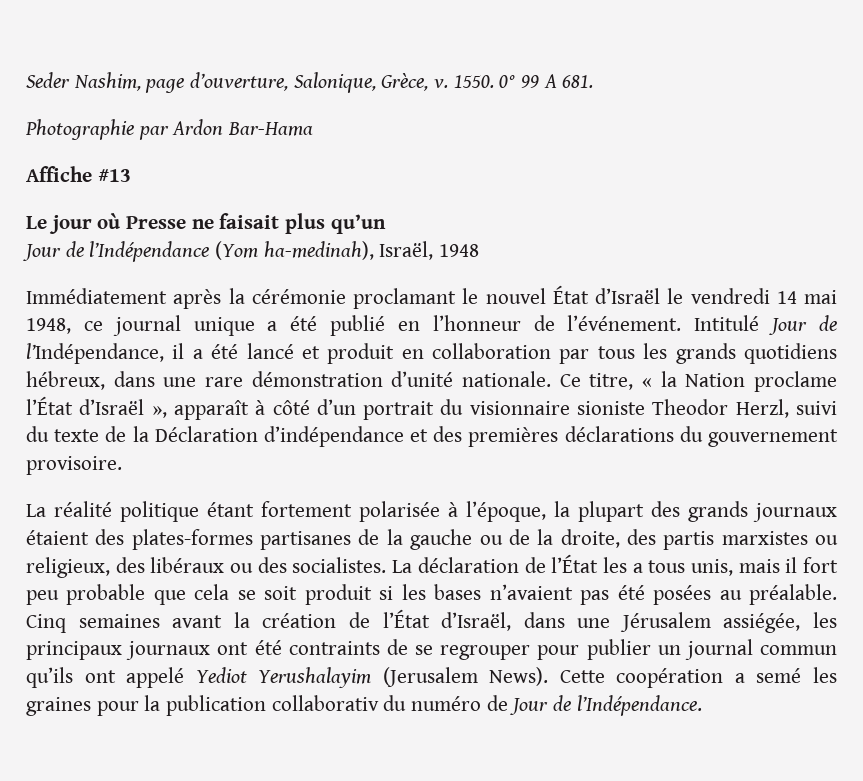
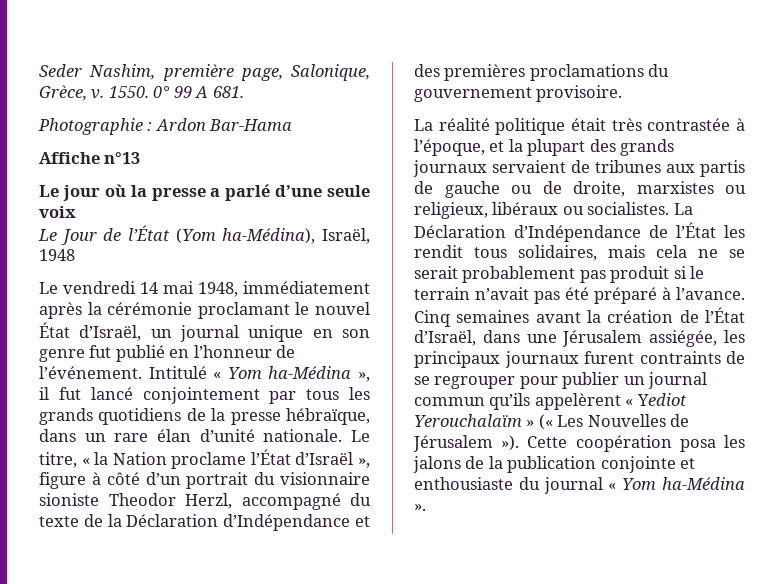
[145,72,289,93] page d’ouverture, -> [162,64,283,81] première page,
[138,126,169,140] par -> [147,122,153,131] :
[97,169,131,182] #13 -> [104,152,141,164] n°13
[126,213,386,234] [23,241,480,262] [26,288,167,304] Presse ne faisait plus qu’un // Jour de l’Indépendance (Yom ha-medinah), Israël, 1948 // Immédiatement -> [130,184,370,201] [39,206,76,218] [38,225,370,245] [39,249,75,261] [39,281,370,297] la presse a parlé d’une seule voix // Le Jour de l’État (Yom ha-Médina), Israël, 1948 // Le vendredi 14 mai 1948, immédiatement
[595,288,837,304] [26,315,318,336] d’Israël le vendredi 14 mai 1948, ce journal unique a été -> [79,325,370,342] [39,345,112,362] d’Israël, un journal unique en son genre fut
[769,315,837,335] [26,343,552,364] Jour de l’Indépendance, il a été lancé et produit en collaboration -> [213,366,370,382] [39,387,260,404] « Yom ha-Médina », il fut lancé conjointement
[26,371,383,390] hébreux, dans une rare démonstration -> [186,408,370,425] [39,429,191,442] de la presse hébraïque, dans un rare élan
[559,374,581,387] Ce -> [350,430,370,442] Le
[173,400,249,420] apparaît -> [39,472,86,489] figure
[795,401,837,415] suivi -> [241,493,341,510] accompagné
[263,426,404,447] d’indépendance -> [223,514,351,531] d’Indépendance
[564,426,674,442] déclarations -> [529,64,644,81] proclamations
[207,501,440,522] étant fortement polarisée -> [571,118,731,131] était très contrastée
(546, 511) none -> [489,141,505,152] et
[26,529,715,550] étaient des plates-formes partisanes de la gauche ou de la droite, des partis -> [492,160,745,177] [414,181,625,198] servaient de tribunes aux partis de gauche ou de droite,
[115,557,145,573] des -> (488, 210) none
[257,557,287,573] des -> (584, 210) none
[417,557,519,573] déclaration -> [414,225,641,242] Déclaration d’Indépendance
[632,557,838,576] [26,584,837,605] a tous unis, mais il fort peu probable que cela se soit produit si les bases n’avaient pas été posées au préalable. -> [414,245,745,261] [414,266,705,283] [414,287,745,304] rendit tous solidaires, mais cela ne se serait probablement pas produit si le terrain n’avait pas été préparé à l’avance.
[217,640,282,655] ont été -> [584,351,634,364] furent
[84,667,837,688] [26,695,702,716] ont appelé Yediot Yerushalayim (Jerusalem News). Cette coopération a semé les graines pour la publication collaborativ du numéro de Jour de l’Indépendance. -> [534,393,687,410] [414,414,690,430] [413,435,745,452] [413,456,696,473] [414,477,745,494] [414,504,426,511] appelèrent « Yediot Yerouchalaïm » (« Les Nouvelles de Jérusalem »). Cette coopération posa les jalons de la publication conjointe et enthousiaste du journal « Yom ha-Médina ».

